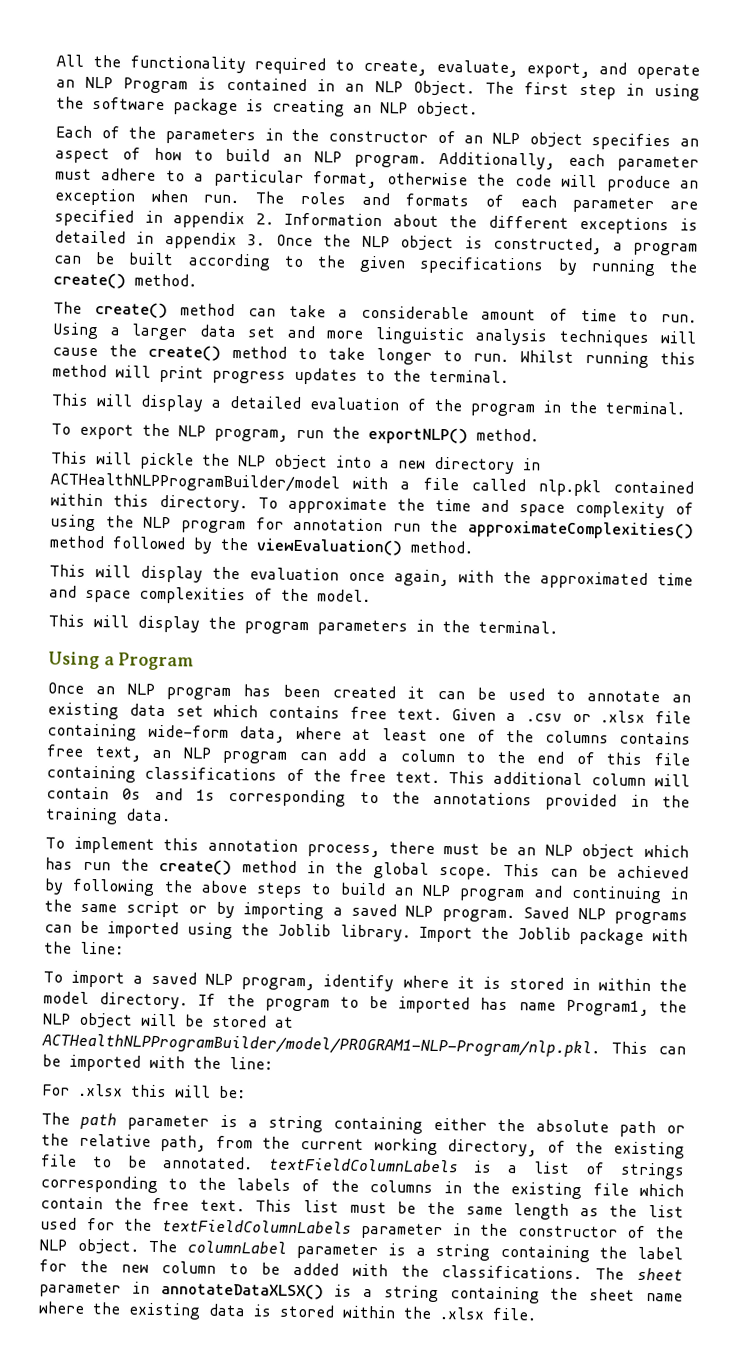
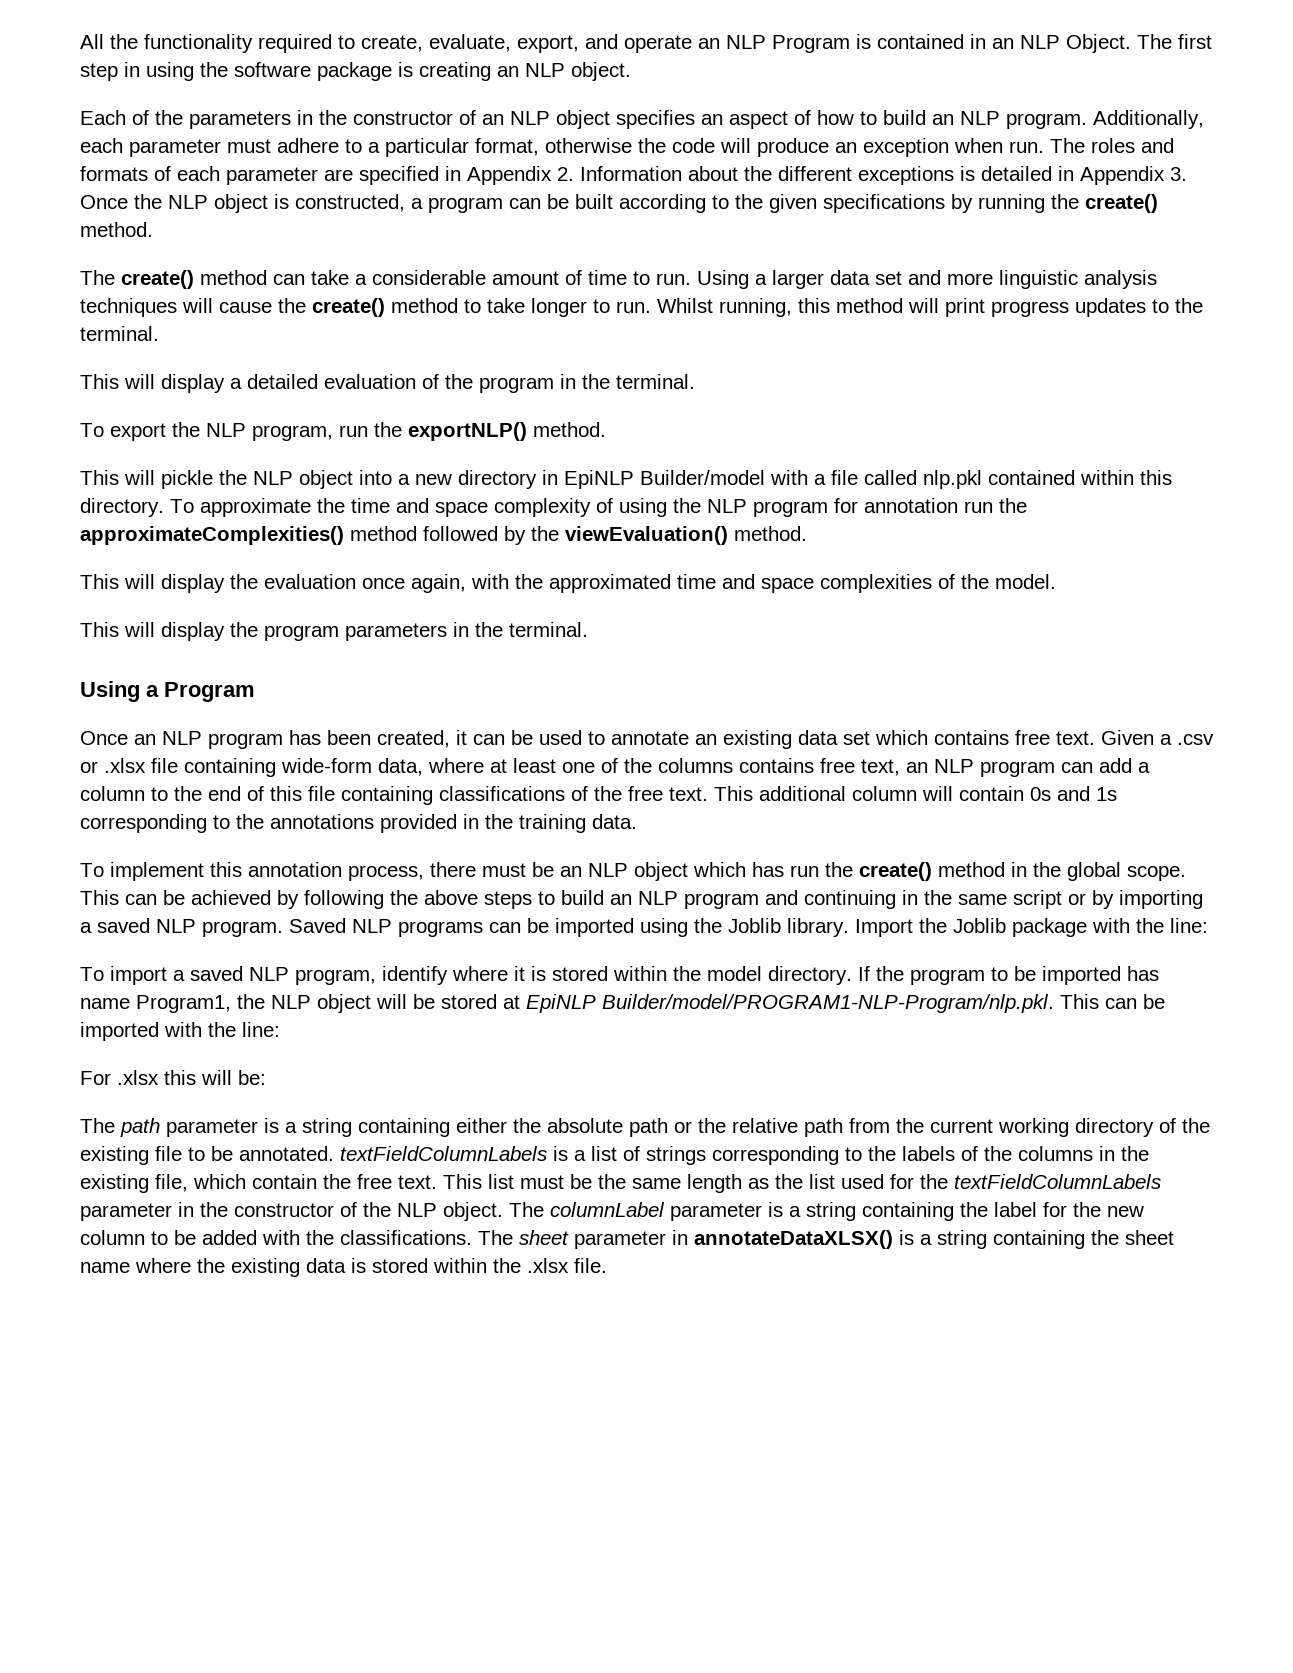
[173,211,246,229] appendix -> [467,166,552,185] Appendix
[164,232,237,250] appendix -> [1080,166,1165,185] Appendix
[585,351,649,368] running -> [719,298,792,317] running,
[50,472,340,493] ACTHealthNLPProgramBuilder/model -> [564,470,765,489] EpiNLP Builder/model
[331,685,396,699] created -> [377,730,450,748] created,
[571,977,590,991] in -> (608, 973) none
[41,1033,600,1058] ACTHealthNLPProgramBuilder/model/PROGRAM1-NLP-Program/nlp.pkl. -> [526,994,1054,1013] EpiNLP Builder/model/PROGRAM1-NLP-Program/nlp.pkl.
[160,1135,207,1152] path, -> [804,1118,843,1137] path
[447,1139,538,1157] directory, -> [1075,1118,1154,1137] directory
[592,1183,629,1196] file -> [155,1174,188,1192] file,

